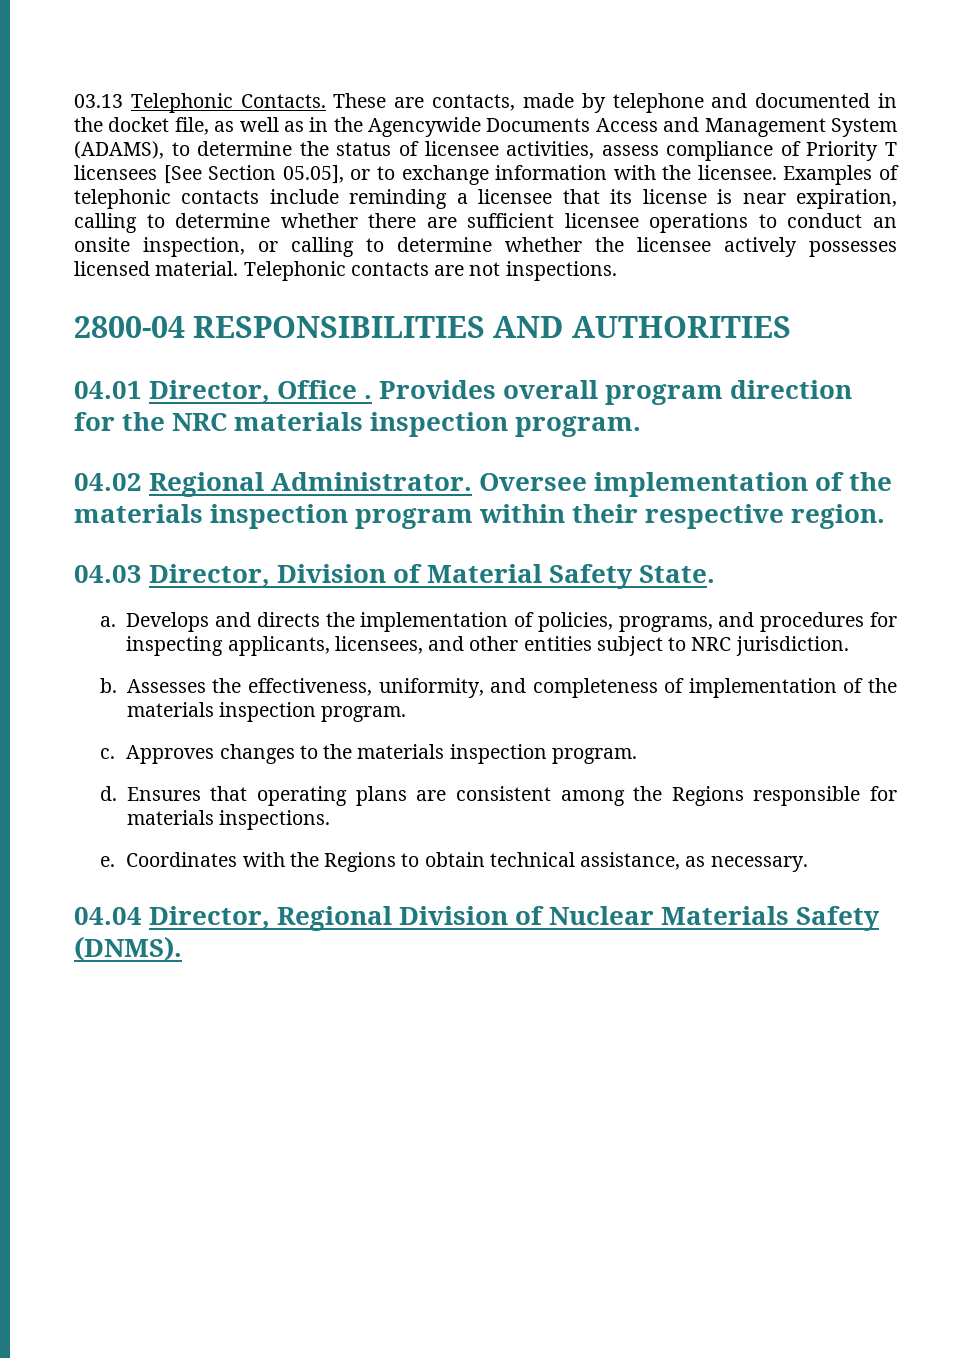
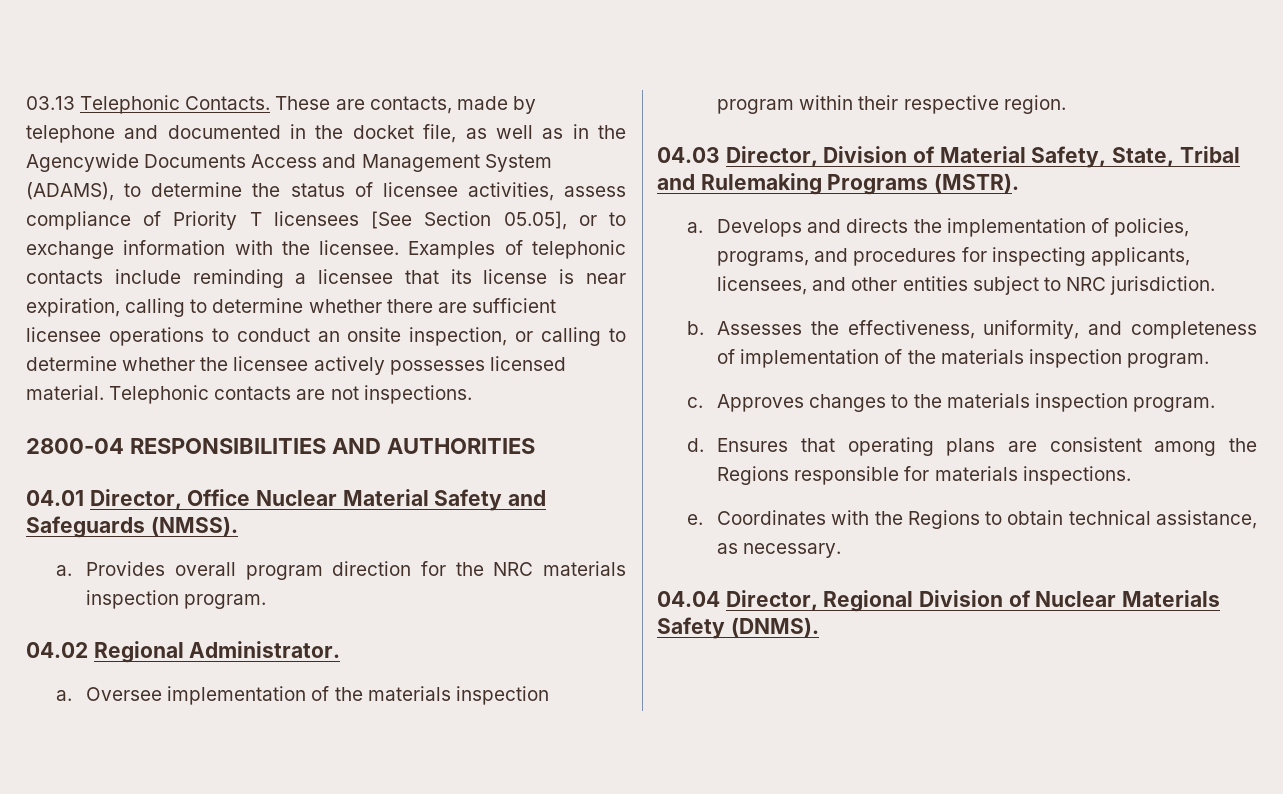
[364,395,373,399] . -> [256,489,547,511] [26,516,238,538] [56,565,73,576] Nuclear Material Safety and Safeguards (NMSS). // a.
(473, 481) none -> [56,690,73,701] // a.
[549,564,716,589] Safety State. -> [1031,146,1240,168] [657,173,1020,195] Safety, State, Tribal and Rulemaking Programs (MSTR).

